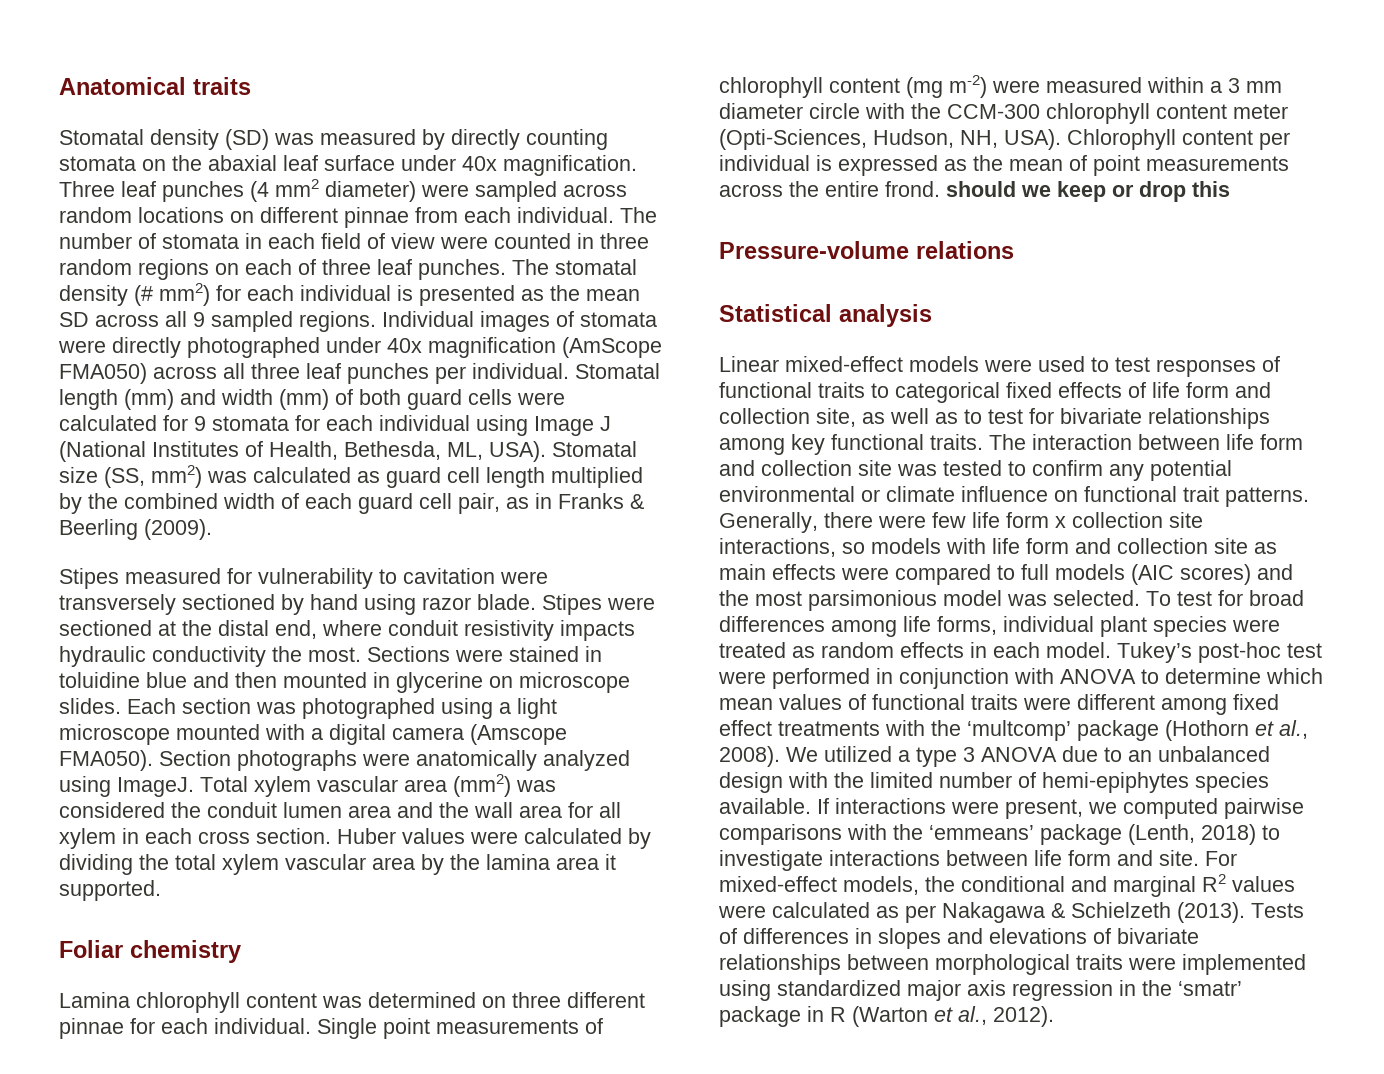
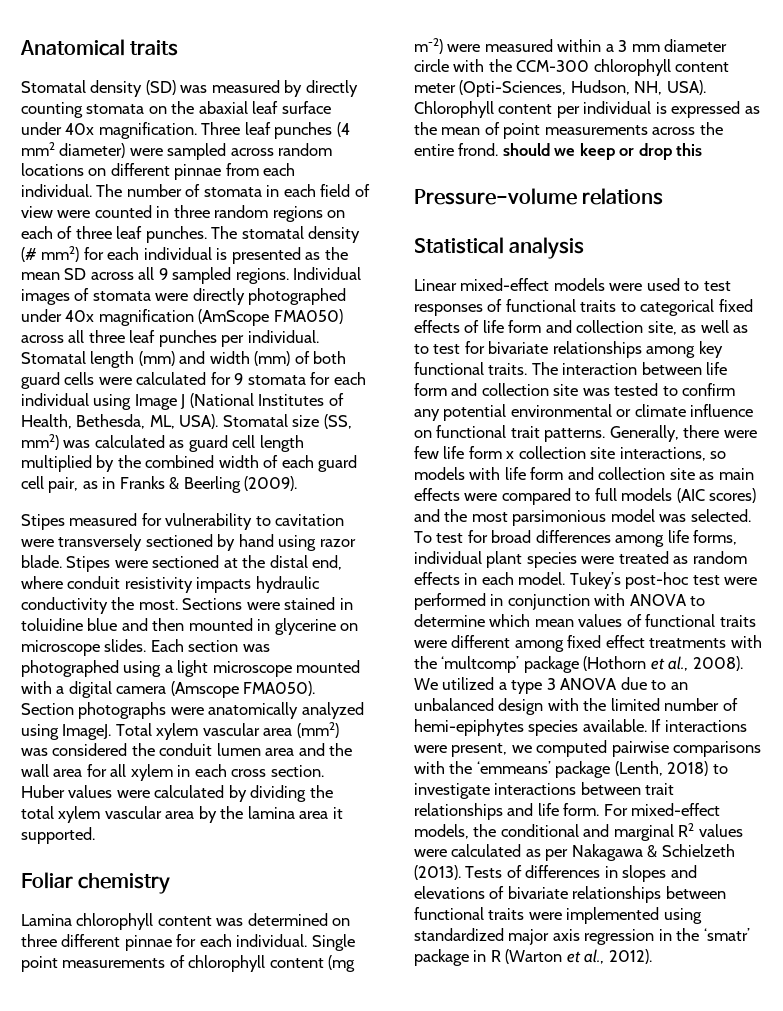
[1034,850,1199,866] life form and site. -> [645,783,675,795] [414,803,600,820] trait relationships and life form.
[935,954,1070,975] morphological -> [414,907,484,920] functional

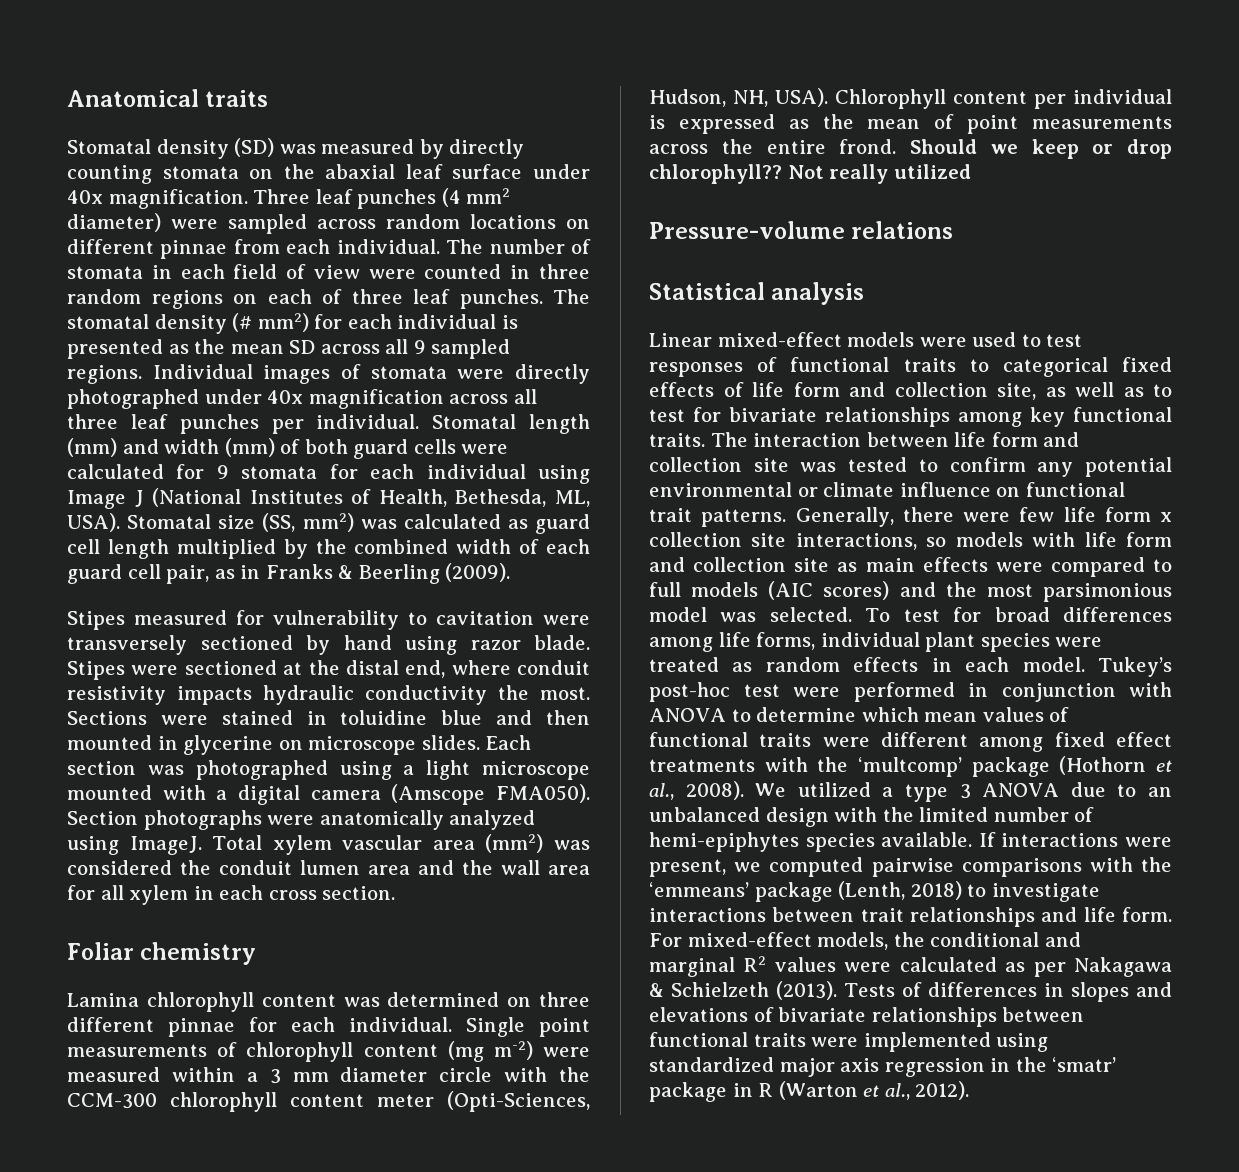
[198,309,343,326] (AmScope FMA050) -> (444, 399) none
[21,785,333,802] [21,806,343,823] [21,827,95,844] Huber values were calculated by dividing the total xylem vascular area by the lamina area it supported. -> (396, 893) none
[502,143,550,156] should -> [910,139,977,154] Should
[676,143,703,156] this -> [649,164,971,184] chlorophyll?? Not really utilized

